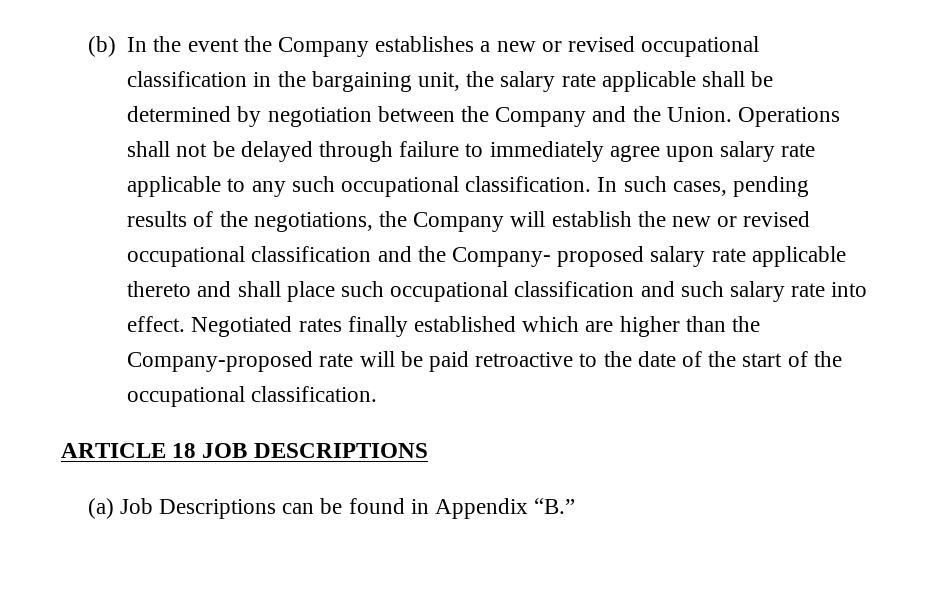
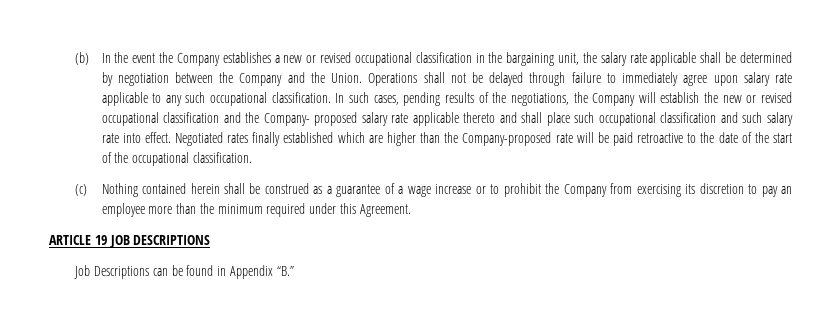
(378, 394) none -> [75,183,793,197] [101,203,411,217] // (c) Nothing contained herein shall be construed as a guarantee of a wage increase or to prohibit the Company from exercising its discretion to pay an employee more than the minimum required under this Agreement.
[172,443,197,458] 18 -> [94,235,107,245] 19
[87,498,114,519] (a) -> (211, 240) none

